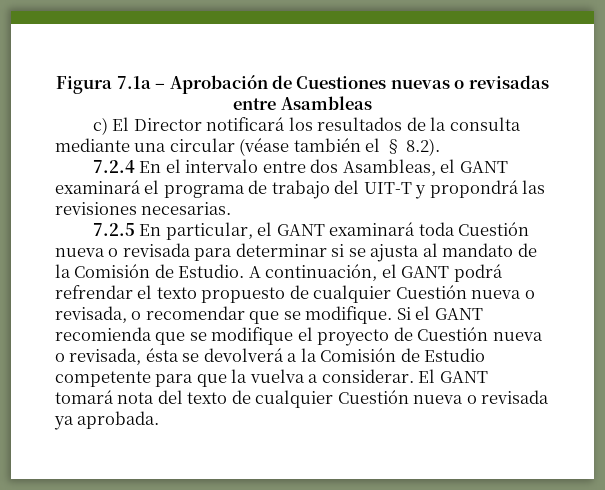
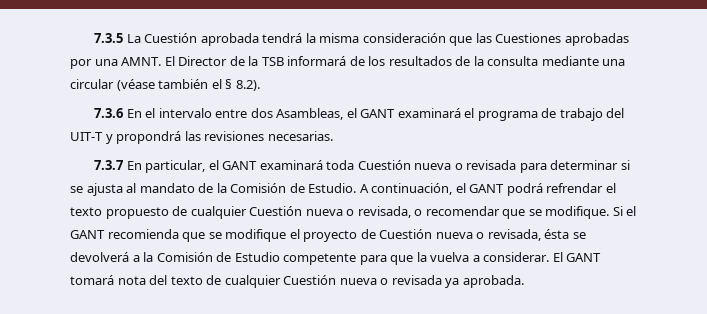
[56,75,549,94] [233,96,372,110] [92,117,286,135] Figura 7.1a – Aprobación de Cuestiones nuevas o revisadas entre Asambleas // c) El Director notificará -> [94,33,629,46] [70,56,365,69] 7.3.5 La Cuestión aprobada tendrá la misma consideración que las Cuestiones aprobadas por una AMNT. El Director de la TSB informará de
[92,160,135,173] 7.2.4 -> [94,108,124,118] 7.3.6
[92,223,135,236] 7.2.5 -> [94,160,124,170] 7.3.7

